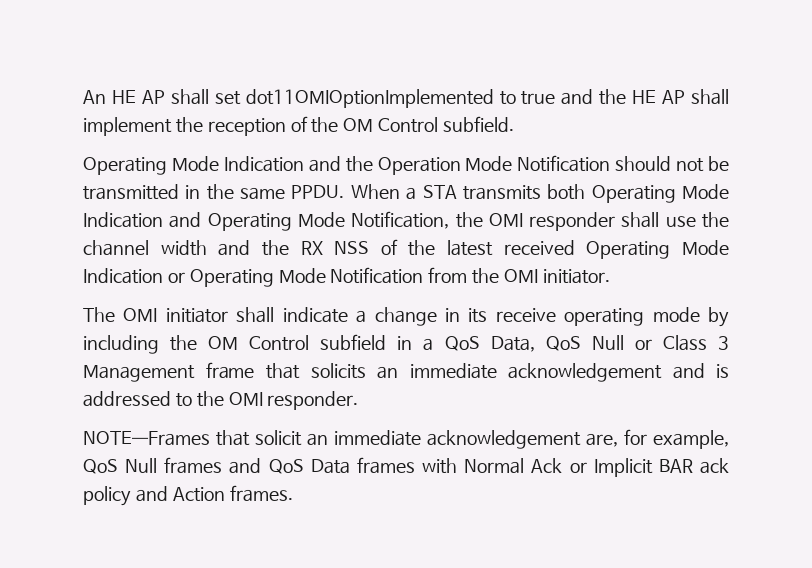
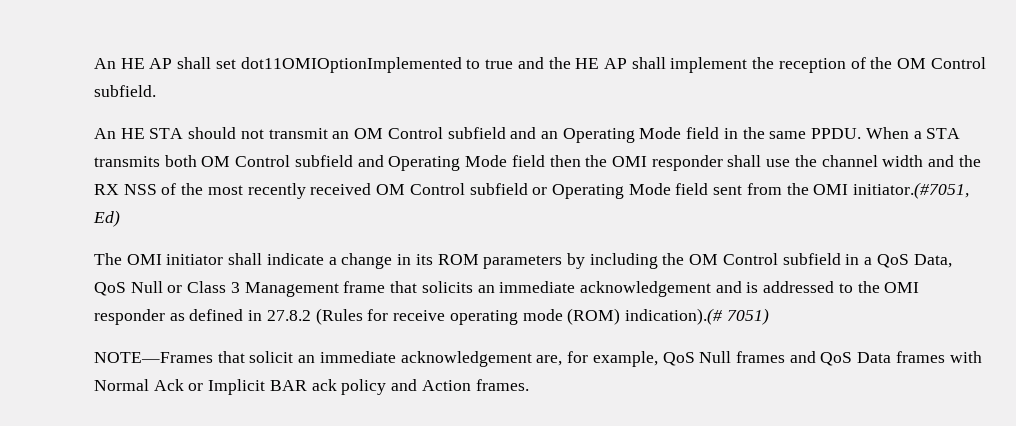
[83,155,729,175] [83,184,179,200] Operating Mode Indication and the Operation Mode Notification should not be transmitted -> [94,127,720,143] An HE STA should not transmit an OM Control subfield and an Operating Mode field
[591,184,729,203] [83,212,163,228] Operating Mode Indication -> [201,155,353,167] OM Control subfield
[351,211,450,229] Notification, -> [511,155,581,167] field then
[447,240,729,259] [83,268,163,284] latest received Operating Mode Indication -> [207,183,528,199] most recently received OM Control subfield
[330,267,424,284] Notification -> [675,183,743,195] field sent
[542,269,610,284] initiator. -> [853,182,970,199] [93,210,120,227] initiator.(#7051, Ed)
[495,307,700,326] receive operating mode -> [437,254,563,269] ROM parameters
[267,391,359,410] responder. -> [94,308,769,325] responder as defined in 27.8.2 (Rules for receive operating mode (ROM) indication).(# 7051)

